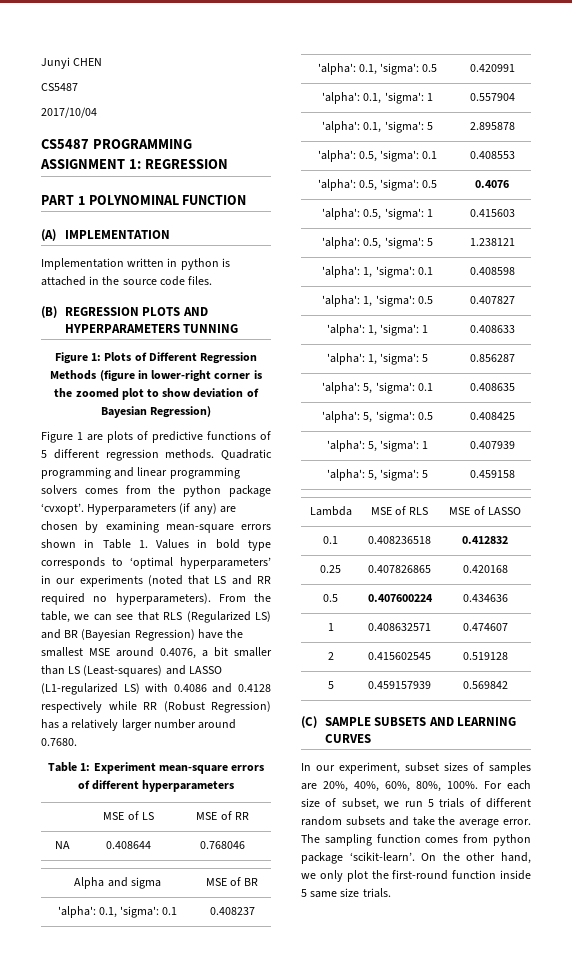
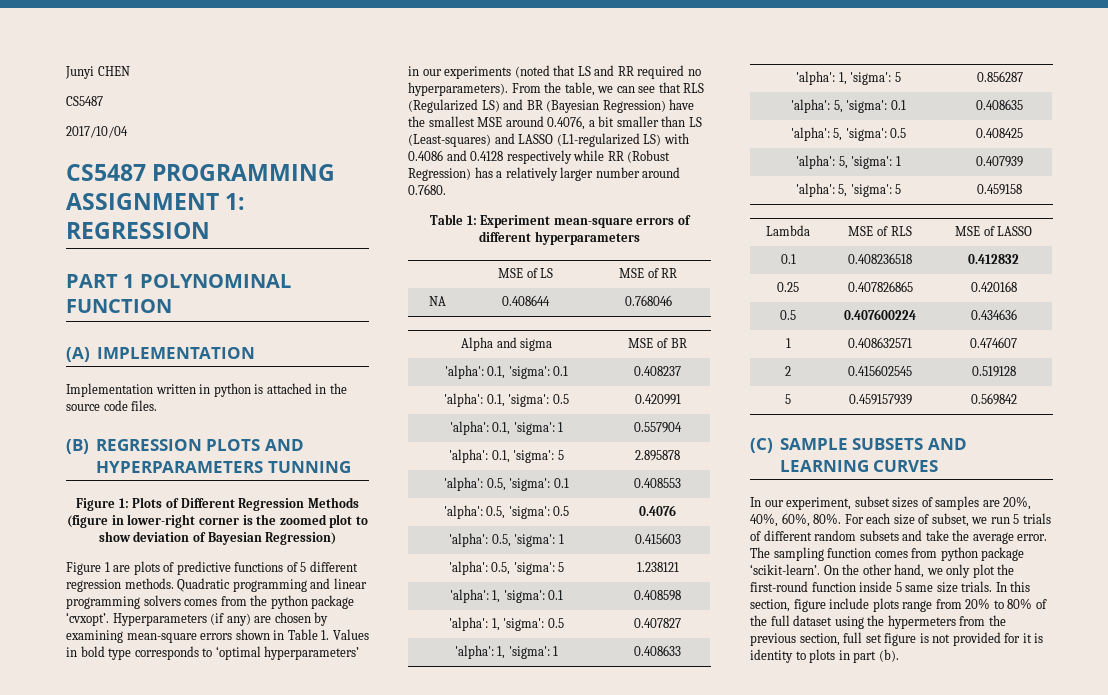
[416,781,478,792] 80%, 100%. -> [813,513,842,524] 80%.
(391, 893) none -> [995,581,1031,592] [750,598,1047,612] [750,615,1006,629] [750,632,1044,646] [750,649,899,663] In this section, figure include plots range from 20% to 80% of the full dataset using the hypermeters from the previous section, full set figure is not provided for it is identity to plots in part (b).

